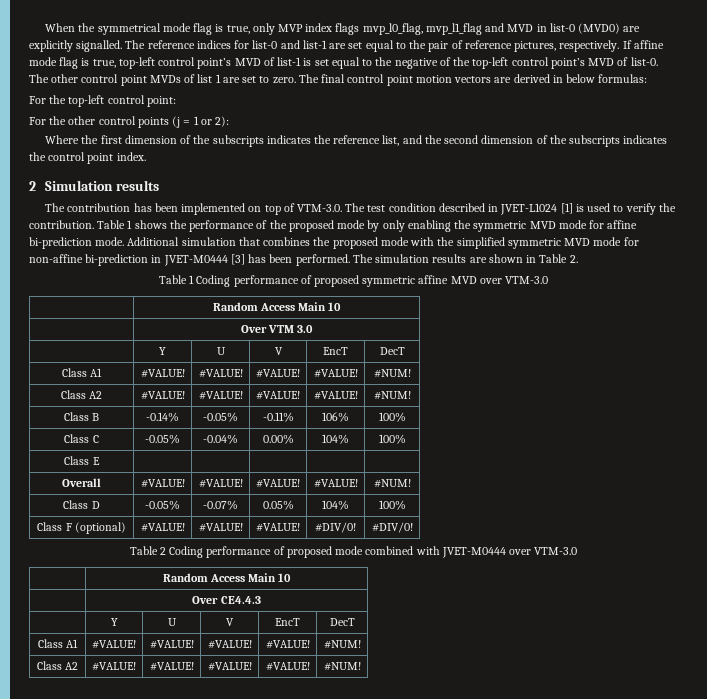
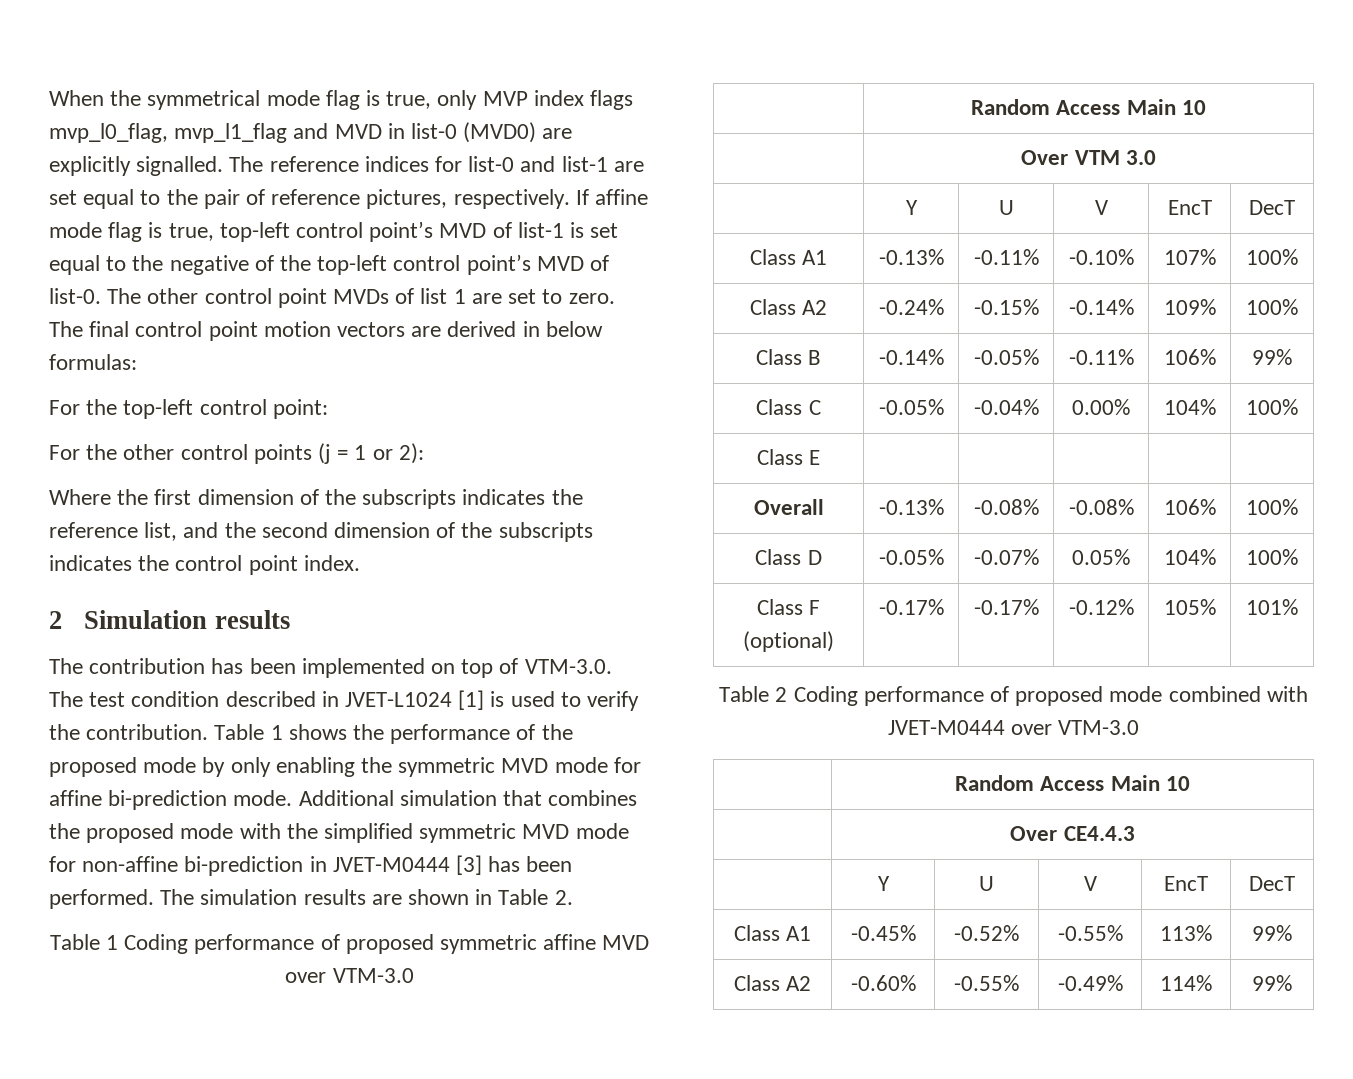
[140,369,185,378] [198,369,243,378] [256,369,300,378] [313,369,358,378] [373,369,411,378] [60,390,103,399] [140,391,185,400] [198,391,243,400] [256,391,300,400] [313,391,358,400] [373,391,411,400] #VALUE! | #VALUE! | #VALUE! | #VALUE! | #NUM! // Class A2 | #VALUE! | #VALUE! | #VALUE! | #VALUE! | #NUM! -> [878,249,944,265] [973,249,1039,265] [1068,249,1134,265] [1163,249,1216,265] [1246,249,1298,265] [749,299,828,315] [878,299,944,315] [973,299,1039,315] [1068,299,1134,315] [1163,299,1216,315] [1246,299,1298,315] -0.13% | -0.11% | -0.10% | 107% | 100% // Class A2 | -0.24% | -0.15% | -0.14% | 109% | 100%
[378,412,406,422] 100% -> [1252,349,1292,365] 99%
[140,479,185,488] [198,479,243,488] [256,479,300,488] [313,479,358,488] [373,479,411,488] #VALUE! | #VALUE! | #VALUE! | #VALUE! | #NUM! -> [878,499,944,515] [973,499,1039,515] [1068,499,1134,515] [1163,499,1216,515] [1246,499,1298,515] -0.13% | -0.08% | -0.08% | 106% | 100%
[140,523,185,532] [198,523,243,532] [256,523,300,532] [315,522,356,533] [371,522,413,533] #VALUE! | #VALUE! | #VALUE! | #DIV/0! | #DIV/0! -> [878,599,944,615] [973,599,1039,615] [1068,599,1134,615] [1163,599,1216,615] [1246,599,1298,615] -0.17% | -0.17% | -0.12% | 105% | 101%
[92,640,136,649] [149,640,194,649] [207,640,252,649] [265,640,310,649] [323,640,361,649] [36,661,79,670] [92,662,136,671] [149,662,194,671] [207,662,252,671] [265,662,310,671] [323,662,361,671] #VALUE! | #VALUE! | #VALUE! | #VALUE! | #NUM! // Class A2 | #VALUE! | #VALUE! | #VALUE! | #VALUE! | #NUM! -> [850,925,916,941] [954,925,1019,941] [1057,925,1123,941] [1160,925,1212,941] [1252,925,1292,941] [733,975,812,991] [850,975,916,991] [954,975,1019,991] [1057,975,1123,991] [1160,975,1212,991] [1252,975,1292,991] -0.45% | -0.52% | -0.55% | 113% | 99% // Class A2 | -0.60% | -0.55% | -0.49% | 114% | 99%

